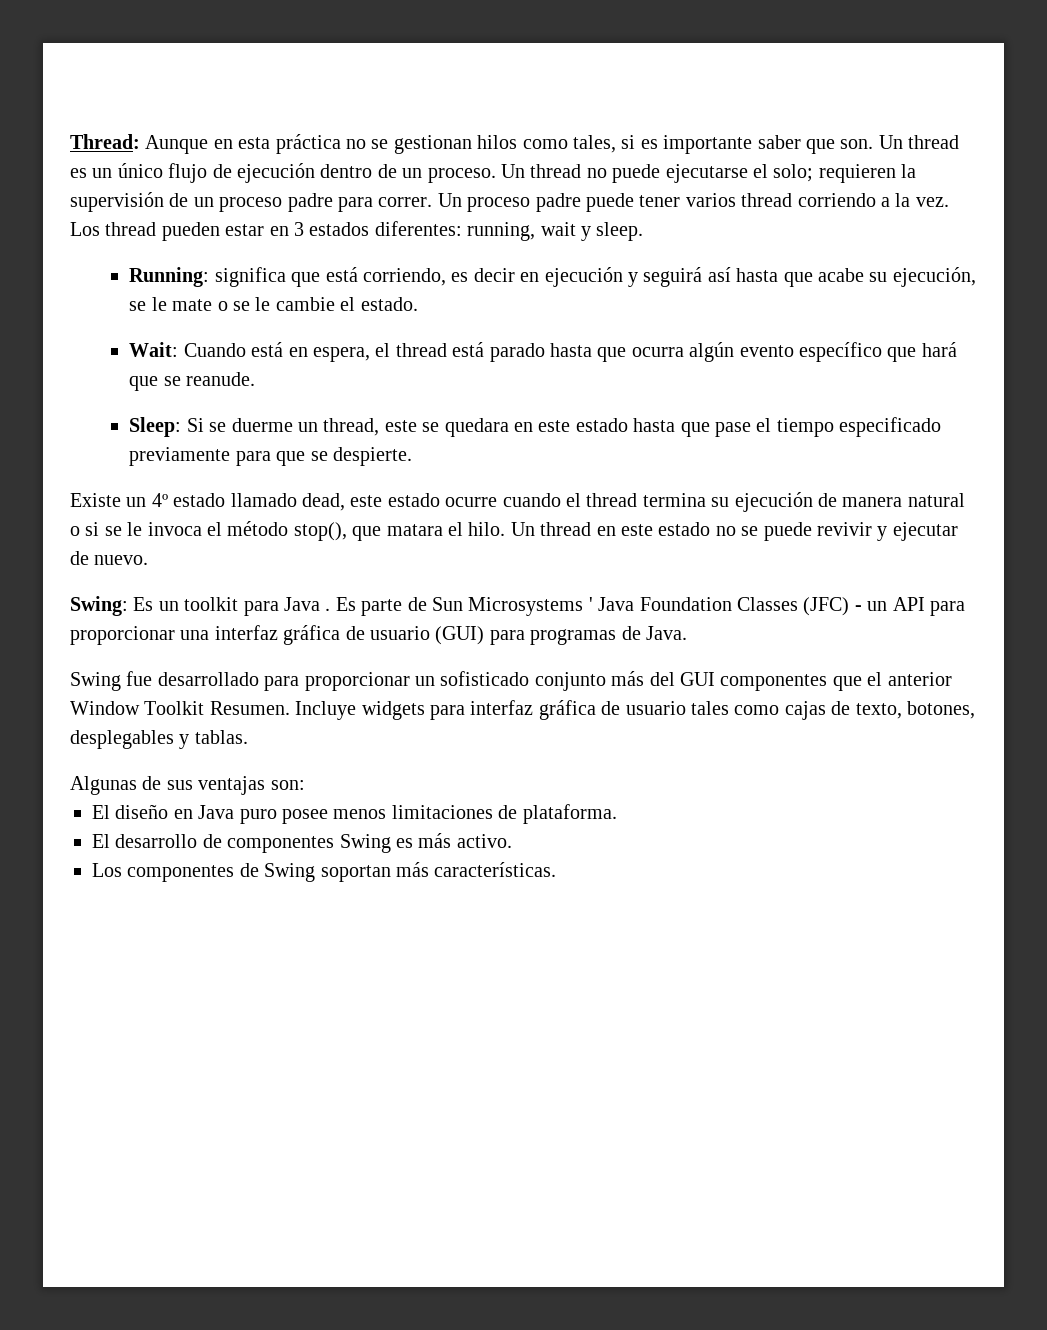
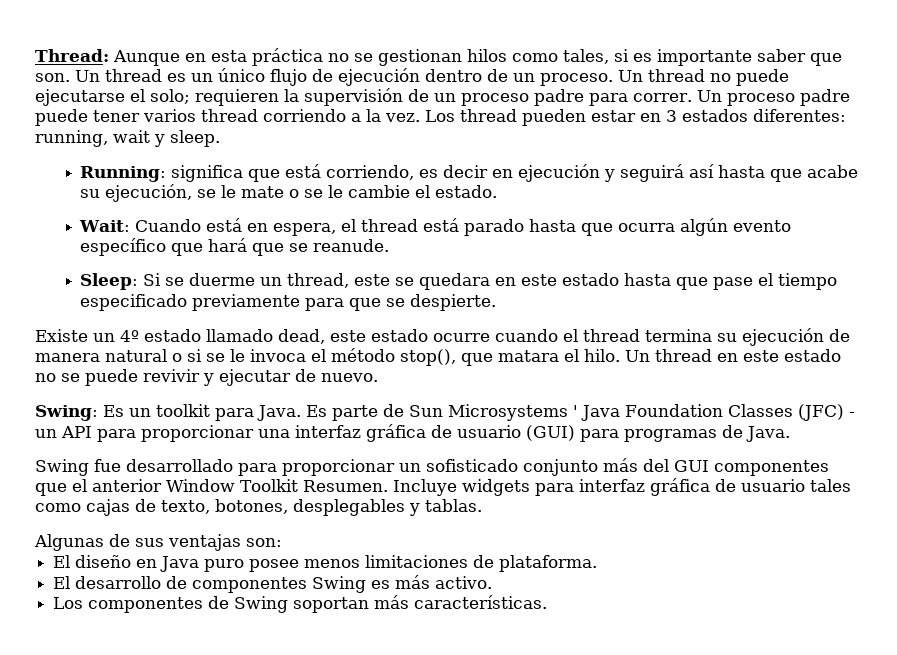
[284,597,331,611] Java . -> [257,405,301,421] Java.

